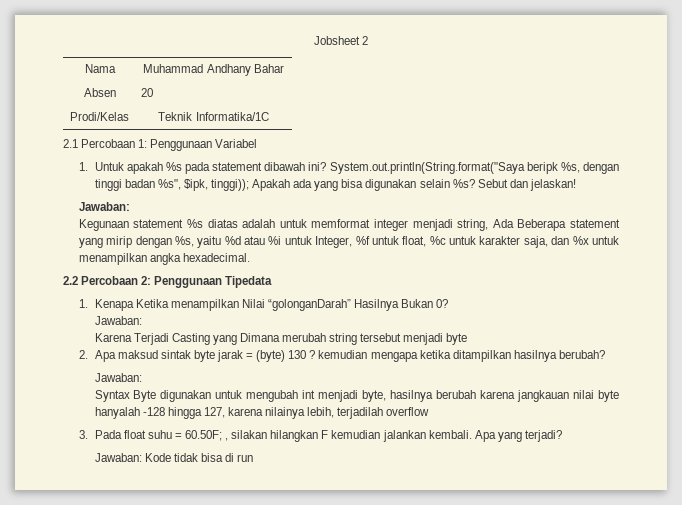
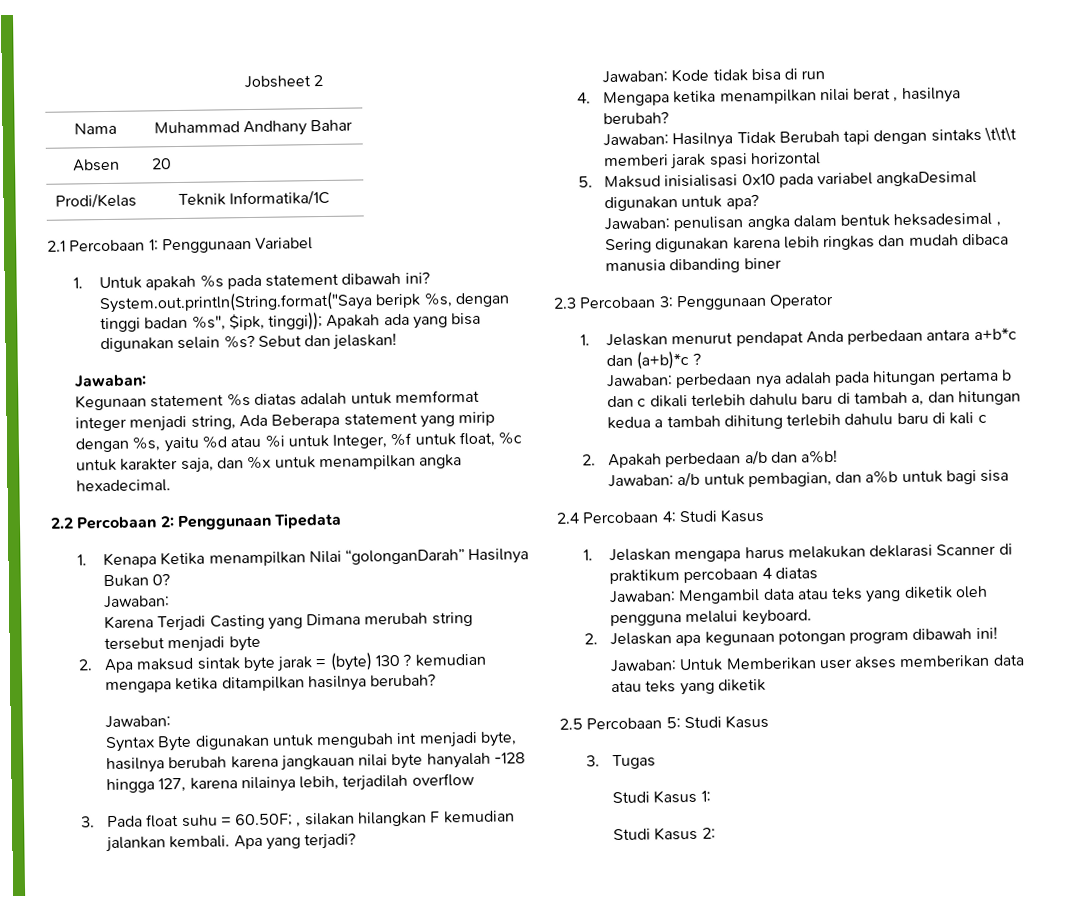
(254, 458) none -> [576,87,961,107] [602,111,669,125] [602,126,1018,149] [602,152,821,170] [577,170,978,189] [603,193,759,212] [603,212,1001,232] [604,233,1010,254] [604,257,782,274] [553,293,835,311] [579,327,1017,347] [605,350,701,370] [605,369,1013,389] [606,390,1022,408] [606,412,987,430] [581,449,839,469] [607,469,1010,488] [556,508,766,524] [582,543,1013,563] [608,567,818,585] [608,585,989,605] [609,609,812,627] [583,626,998,647] [609,654,1025,673] [610,678,766,696] [559,714,770,730] [585,754,656,770] [611,789,711,804] [612,826,716,841] // 4. Mengapa ketika menampilkan nilai berat , hasilnya berubah? // Jawaban: Hasilnya Tidak Berubah tapi dengan sintaks \t\t\t memberi jarak spasi horizontal // 5. Maksud inisialisasi 0x10 pada variabel angkaDesimal digunakan untuk apa? // Jawaban: penulisan angka dalam bentuk heksadesimal , Sering digunakan karena lebih ringkas dan mudah dibaca manusia dibanding biner // 2.3 Percobaan 3: Penggunaan Operator // 1. Jelaskan menurut pendapat Anda perbedaan antara a+b*c dan (a+b)*c ? // Jawaban: perbedaan nya adalah pada hitungan pertama b dan c dikali terlebih dahulu baru di tambah a, dan hitungan kedua a tambah dihitung terlebih dahulu baru di kali c // 2. Apakah perbedaan a/b dan a%b! // Jawaban: a/b untuk pembagian, dan a%b untuk bagi sisa // 2.4 Percobaan 4: Studi Kasus // 1. Jelaskan mengapa harus melakukan deklarasi Scanner di praktikum percobaan 4 diatas // Jawaban: Mengambil data atau teks yang diketik oleh pengguna melalui keyboard. // 2. Jelaskan apa kegunaan potongan program dibawah ini! // Jawaban: Untuk Memberikan user akses memberikan data atau teks yang diketik // 2.5 Percobaan 5: Studi Kasus // 3. Tugas // Studi Kasus 1: // Studi Kasus 2:

